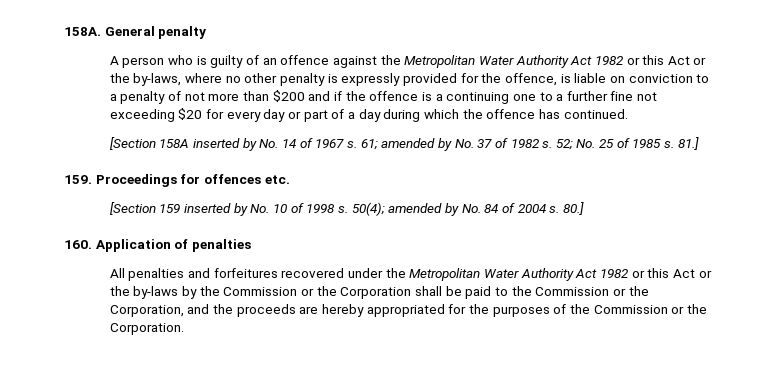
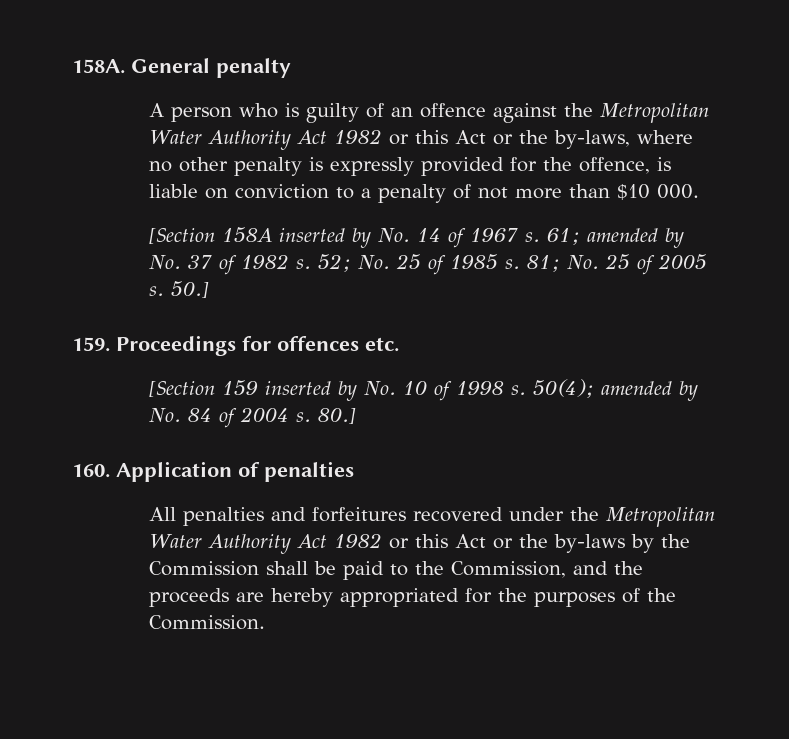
[272,90,658,104] [109,108,628,122] $200 and if the offence is a continuing one to a further fine not exceeding $20 for every day or part of a day during which the offence has continued. -> [616,184,699,200] $10 000.
[677,137,699,150] 81.] -> [526,254,707,275] [148,281,209,298] 81; No. 25 of 2005 s. 50.]
[301,286,412,299] or the Corporation -> (259, 568) none
[535,286,649,296] [109,305,184,317] Commission or the Corporation, -> [450,561,566,578] Commission,
[593,304,707,314] [109,323,184,335] Commission or the Corporation. -> [148,615,265,630] Commission.

